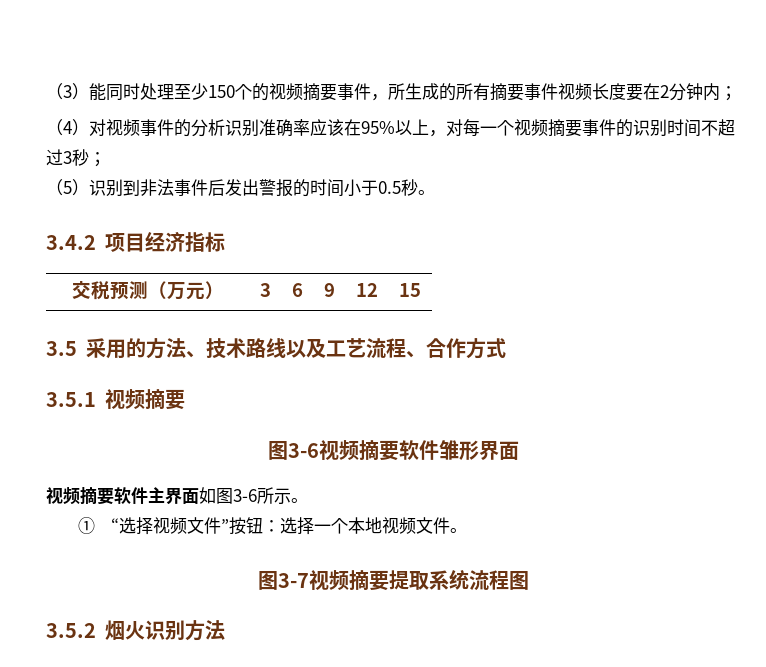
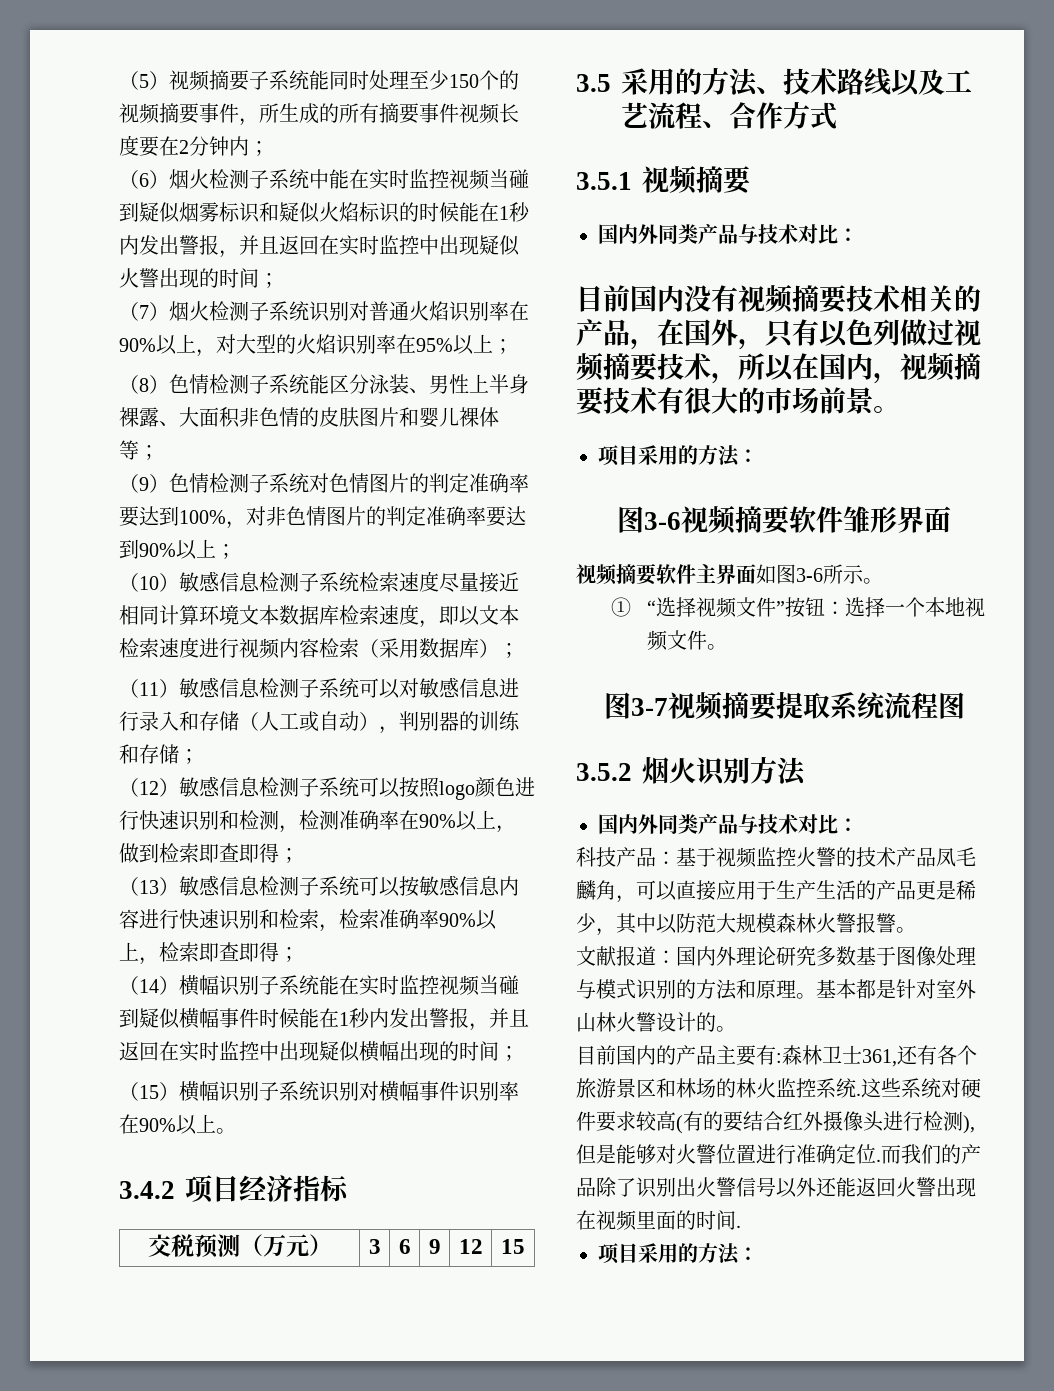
[46,83,89,100] （3） -> [119,70,309,91] （5）视频摘要子系统
[63,119,735,137] [46,149,106,167] [46,179,418,197] 4）对视频事件的分析识别准确率应该在95%以上，对每一个视频摘要事件的识别时间不超过3秒； // （5）识别到非法事件后发出警报的时间小于0.5秒 -> [139,169,529,190] [119,202,530,223] [119,235,520,258] [119,268,279,288] [119,301,529,322] [119,334,513,357] [119,374,529,394] [119,407,499,428] [119,440,159,460] [119,473,529,493] [119,506,526,529] [119,539,236,560] [119,571,519,593] [119,604,519,628] [119,637,519,659] [119,677,519,699] [119,711,520,734] [119,744,199,764] [119,776,535,800] [119,810,516,833] [119,843,299,863] [119,875,519,897] [119,909,497,932] [119,942,299,965] [119,975,519,996] [119,1008,529,1031] [119,1041,519,1062] [119,1081,519,1102] [119,1114,216,1135] 6）烟火检测子系统中能在实时监控视频当碰到疑似烟雾标识和疑似火焰标识的时候能在1秒内发出警报，并且返回在实时监控中出现疑似火警出现的时间； // （7）烟火检测子系统识别对普通火焰识别率在90%以上，对大型的火焰识别率在95%以上； // （8）色情检测子系统能区分泳装、男性上半身裸露、大面积非色情的皮肤图片和婴儿裸体等； // （9）色情检测子系统对色情图片的判定准确率要达到100%，对非色情图片的判定准确率要达到90%以上； // （10）敏感信息检测子系统检索速度尽量接近相同计算环境文本数据库检索速度，即以文本检索速度进行视频内容检索（采用数据库）； // （11）敏感信息检测子系统可以对敏感信息进行录入和存储（人工或自动），判别器的训练和存储； // （12）敏感信息检测子系统可以按照logo颜色进行快速识别和检测，检测准确率在90%以上，做到检索即查即得； // （13）敏感信息检测子系统可以按敏感信息内容进行快速识别和检索，检索准确率90%以上，检索即查即得； // （14）横幅识别子系统能在实时监控视频当碰到疑似横幅事件时候能在1秒内发出警报，并且返回在实时监控中出现疑似横幅出现的时间； // （15）横幅识别子系统识别对横幅事件识别率在90%以上
(185, 399) none -> [598,224,858,244] [576,285,981,314] [576,319,981,350] [576,353,981,384] [576,387,900,415] [598,445,758,467] // 国内外同类产品与技术对比： // 目前国内没有视频摘要技术相关的产品，在国外，只有以色列做过视频摘要技术，所以在国内，视频摘要技术有很大的市场前景。 // 项目采用的方法：
(225, 630) none -> [598,814,858,834] [576,847,976,868] [576,880,976,903] [576,913,916,936] [576,946,976,966] [576,979,976,1000] [576,1012,736,1032] [576,1045,977,1067] [576,1078,981,1098] [576,1111,975,1134] [576,1144,981,1164] [576,1177,976,1198] [576,1210,741,1231] [598,1243,758,1265] // 国内外同类产品与技术对比： // 科技产品：基于视频监控火警的技术产品凤毛麟角，可以直接应用于生产生活的产品更是稀少，其中以防范大规模森林火警报警。 // 文献报道：国内外理论研究多数基于图像处理与模式识别的方法和原理。基本都是针对室外山林火警设计的。 // 目前国内的产品主要有:森林卫士361,还有各个旅游景区和林场的林火监控系统.这些系统对硬件要求较高(有的要结合红外摄像头进行检测),但是能够对火警位置进行准确定位.而我们的产品除了识别出火警信号以外还能返回火警出现在视频里面的时间. // 项目采用的方法：

